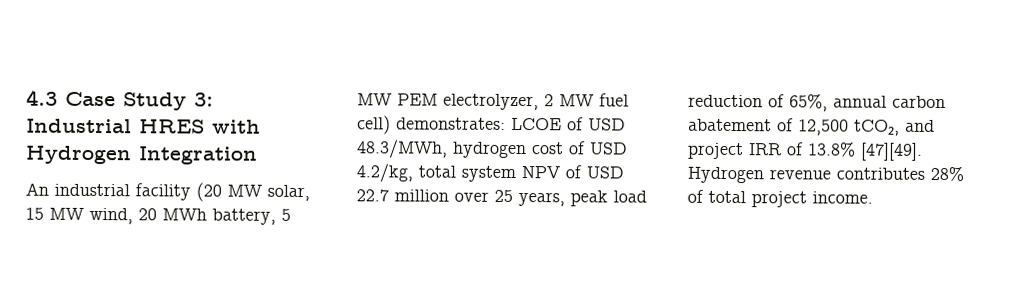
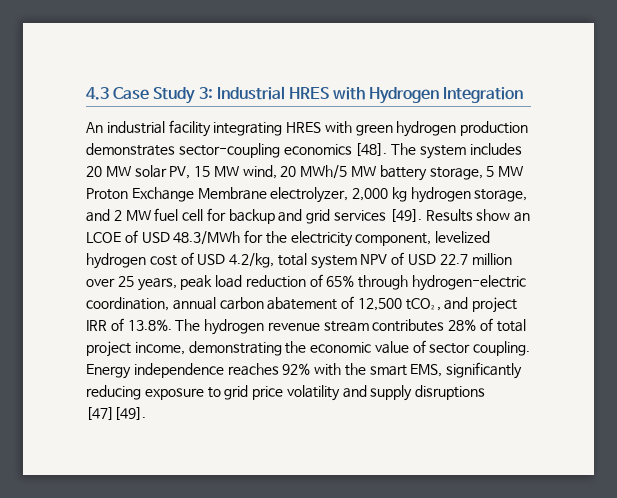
[196,182,310,202] [25,207,291,225] [357,93,629,111] [357,115,626,135] [356,139,448,159] (20 MW solar, 15 MW wind, 20 MWh battery, 5 MW PEM electrolyzer, 2 MW fuel cell) demonstrates: LCOE of USD 48.3/MWh, -> [213,121,529,137] [86,143,522,159] [86,165,525,181] [86,187,528,203] [86,208,531,224] [86,230,491,247] integrating HRES with green hydrogen production demonstrates sector-coupling economics [48]. The system includes 20 MW solar PV, 15 MW wind, 20 MWh/5 MW battery storage, 5 MW Proton Exchange Membrane electrolyzer, 2,000 kg hydrogen storage, and 2 MW fuel cell for backup and grid services [49]. Results show an LCOE of USD 48.3/MWh for the electricity component, levelized
[789,93,828,112] 65%, -> [326,275,527,291] [86,297,169,311] 65% through hydrogen-electric coordination,
[807,141,923,161] [687,166,831,184] 13.8% [47][49]. Hydrogen revenue -> [127,319,369,335] 13.8%. The hydrogen revenue stream
[812,191,873,204] income. -> [134,340,531,356] [86,362,523,379] [86,385,486,401] [86,407,146,420] income, demonstrating the economic value of sector coupling. Energy independence reaches 92% with the smart EMS, significantly reducing exposure to grid price volatility and supply disruptions [47][49].

